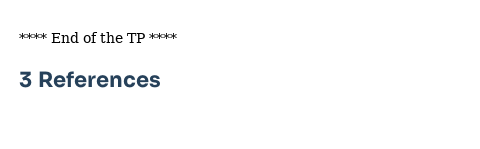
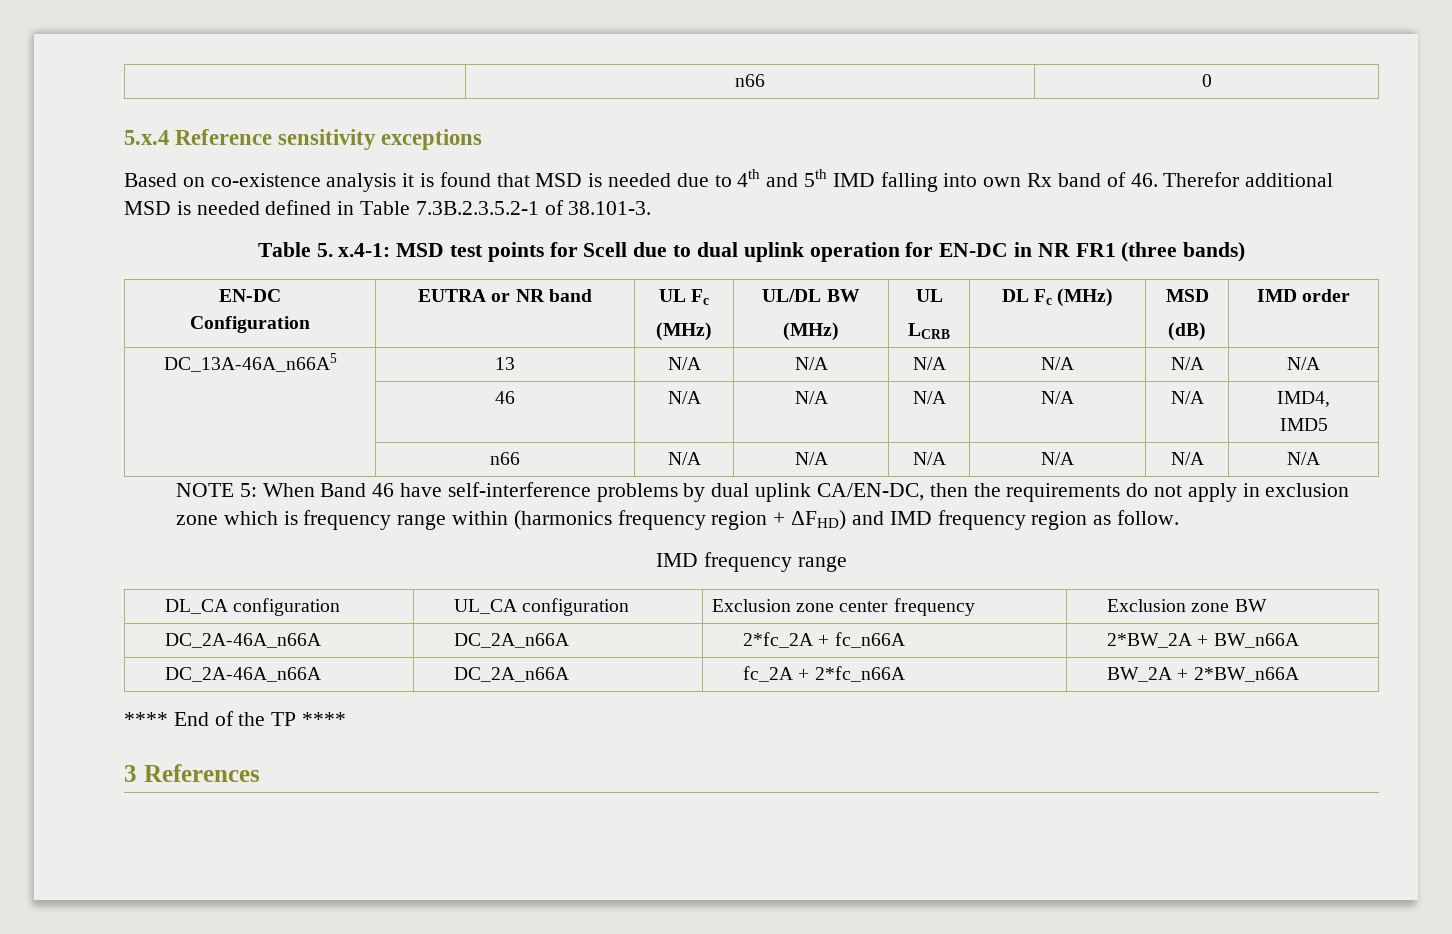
(19, 38) none -> [734,74,765,87] [1201,74,1212,87] [124,129,483,150] [124,169,1334,192] [124,200,652,215] [257,242,1246,262] [219,289,281,302] [190,316,310,333] [418,289,592,302] [658,289,710,305] [656,322,712,341] [762,289,860,302] [783,322,839,341] [915,289,943,302] [908,323,950,339] [1001,288,1114,307] [1165,289,1209,302] [1168,322,1206,341] [1256,289,1351,302] [163,353,337,372] [495,357,515,370] [667,357,701,370] [794,357,828,370] [912,357,946,370] [1041,357,1074,370] [1170,357,1204,370] [1287,357,1320,370] [495,391,515,404] [667,391,701,404] [794,391,828,404] [912,391,946,404] [1041,391,1074,404] [1170,391,1204,404] [1277,391,1330,407] [1279,418,1328,431] [490,452,520,465] [667,452,701,465] [794,452,828,465] [912,452,946,465] [1041,452,1074,465] [1170,452,1204,465] [1287,452,1320,465] [176,482,1350,502] [176,510,1179,530] [656,552,847,572] [165,598,341,616] [454,598,630,616] [711,598,975,616] [1107,599,1267,612] [165,633,322,648] [454,633,570,648] [743,632,905,648] [1107,633,1299,648] [165,667,322,682] [454,667,570,682] [743,666,905,682] [1107,667,1299,682] | n66 | 0 // 5.x.4 Reference sensitivity exceptions // Based on co-existence analysis it is found that MSD is needed due to 4th and 5th IMD falling into own Rx band of 46. Therefor additional MSD is needed defined in Table 7.3B.2.3.5.2-1 of 38.101-3. // Table 5. x.4-1: MSD test points for Scell due to dual uplink operation for EN-DC in NR FR1 (three bands) // EN-DC // Configuration | EUTRA or NR band | UL Fc // (MHz) | UL/DL BW // (MHz) | UL // LCRB | DL Fc (MHz) | MSD // (dB) | IMD order // DC_13A-46A_n66A5 | 13 | N/A | N/A | N/A | N/A | N/A | N/A // | 46 | N/A | N/A | N/A | N/A | N/A | IMD4, // IMD5 // | n66 | N/A | N/A | N/A | N/A | N/A | N/A // NOTE 5: When Band 46 have self-interference problems by dual uplink CA/EN-DC, then the requirements do not apply in exclusion zone which is frequency range within (harmonics frequency region + ΔFHD) and IMD frequency region as follow. // IMD frequency range // DL_CA configuration | UL_CA configuration | Exclusion zone center frequency | Exclusion zone BW // DC_2A-46A_n66A | DC_2A_n66A | 2*fc_2A + fc_n66A | 2*BW_2A + BW_n66A // DC_2A-46A_n66A | DC_2A_n66A | fc_2A + 2*fc_n66A | BW_2A + 2*BW_n66A //

